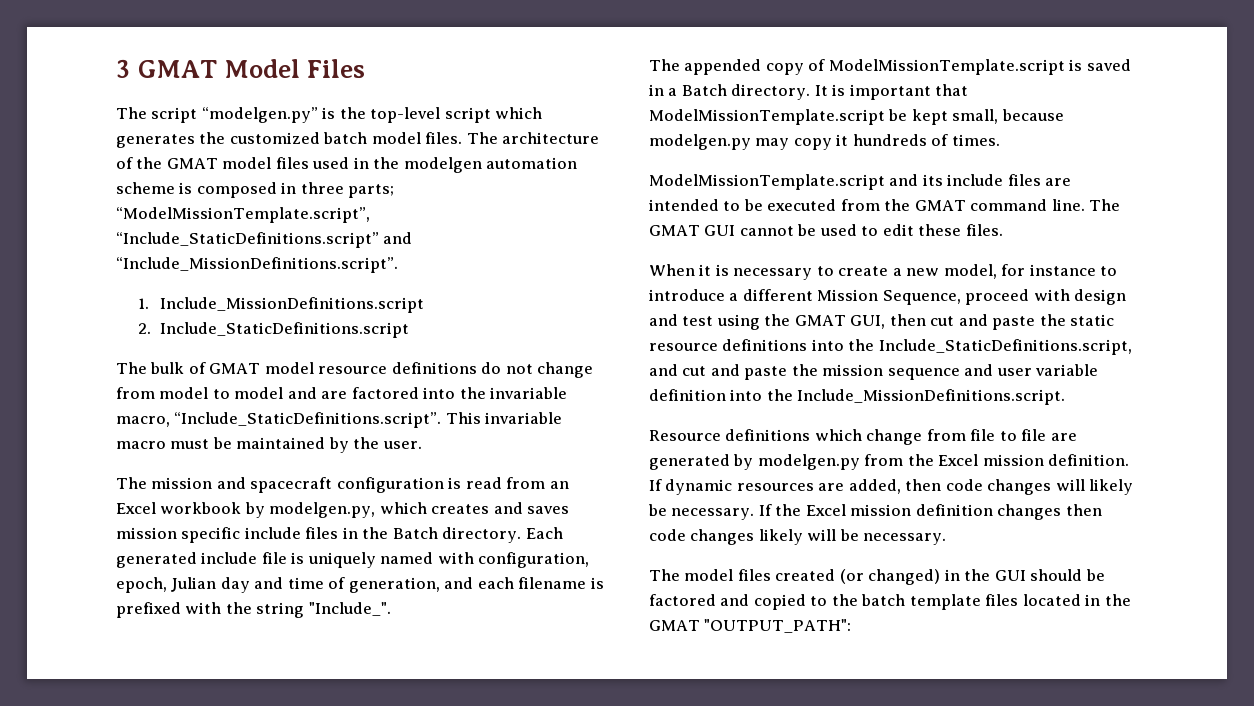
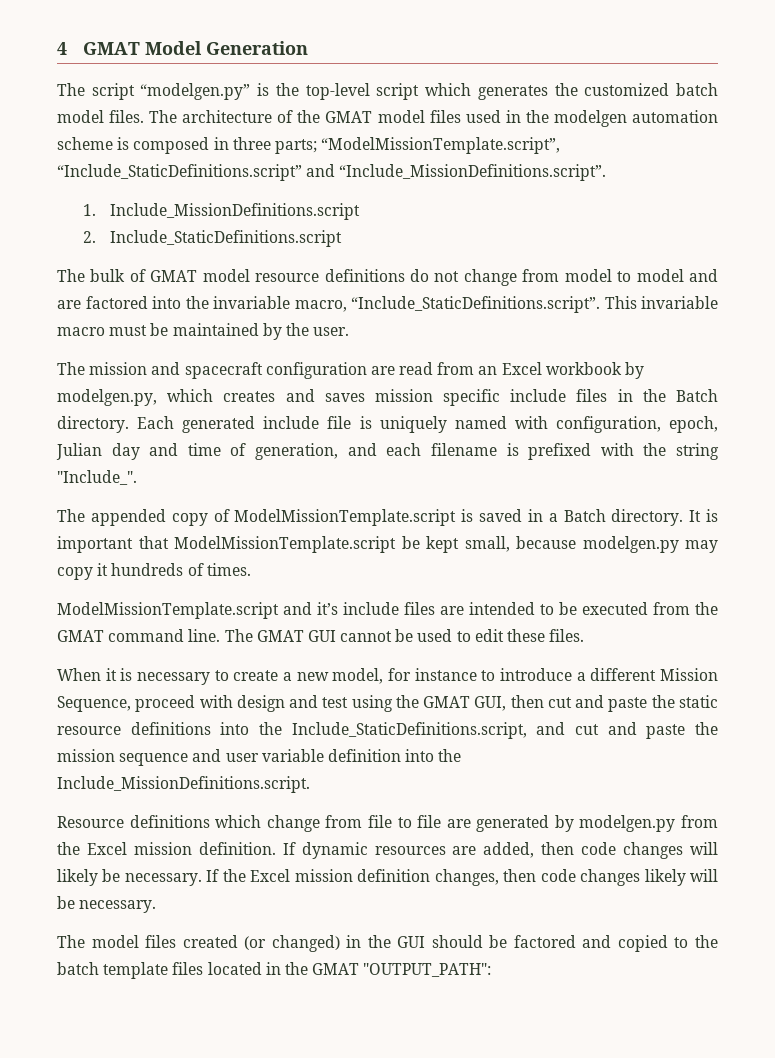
[116,59,130,78] 3 -> [57,42,67,55] 4
[307,59,366,78] Files -> [206,41,309,55] Generation
[448,477,462,489] is -> [370,366,395,375] are
[922,174,943,186] its -> [317,602,338,615] it’s
[997,504,1062,520] changes -> [434,869,499,886] changes,

